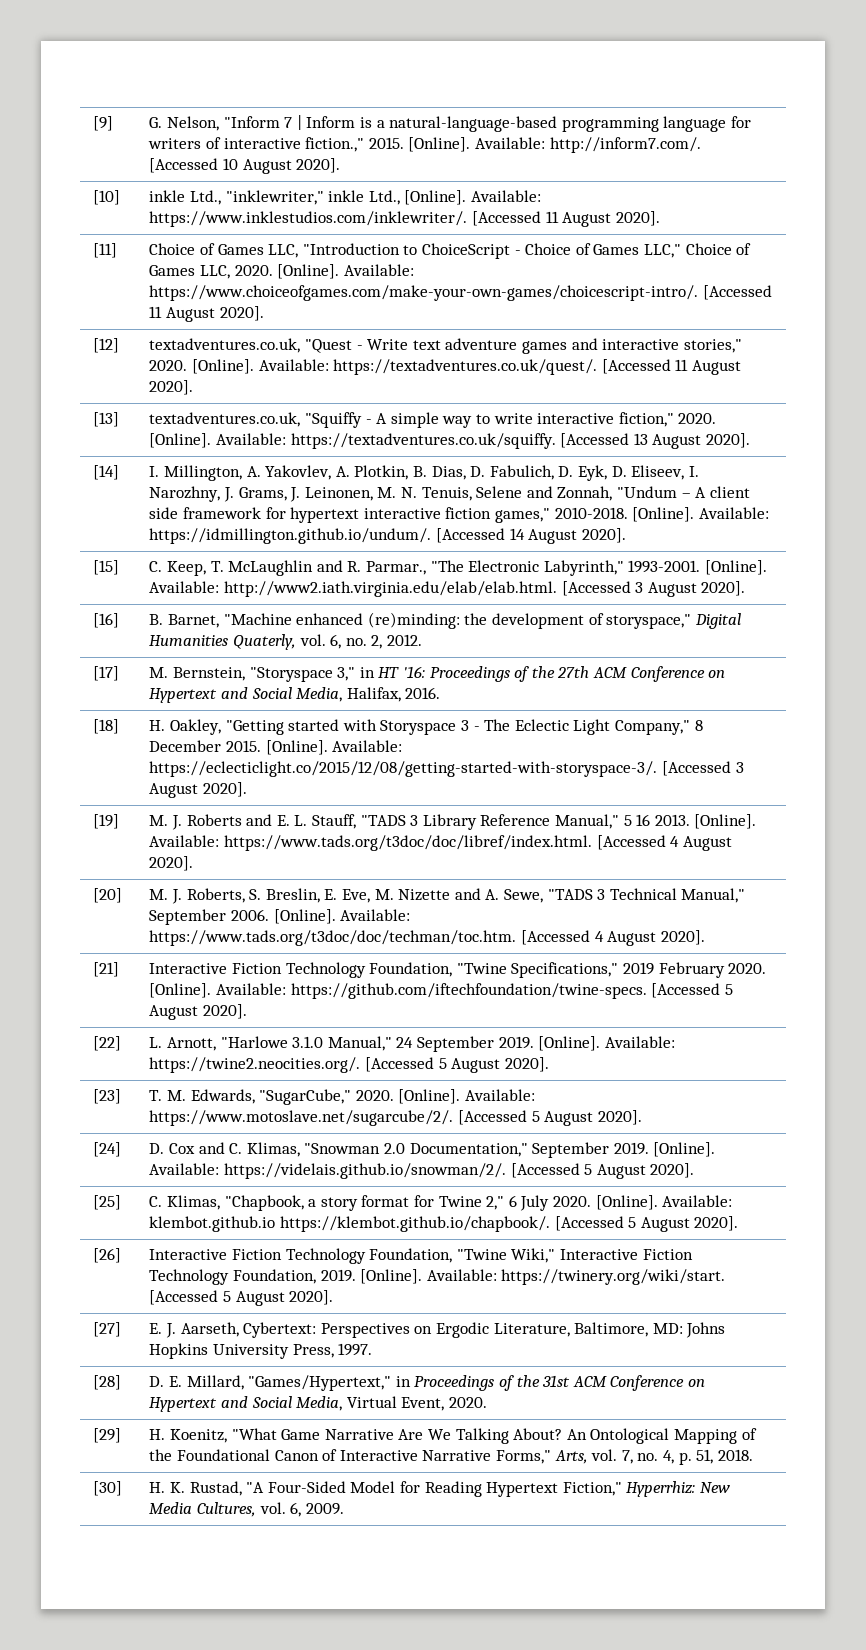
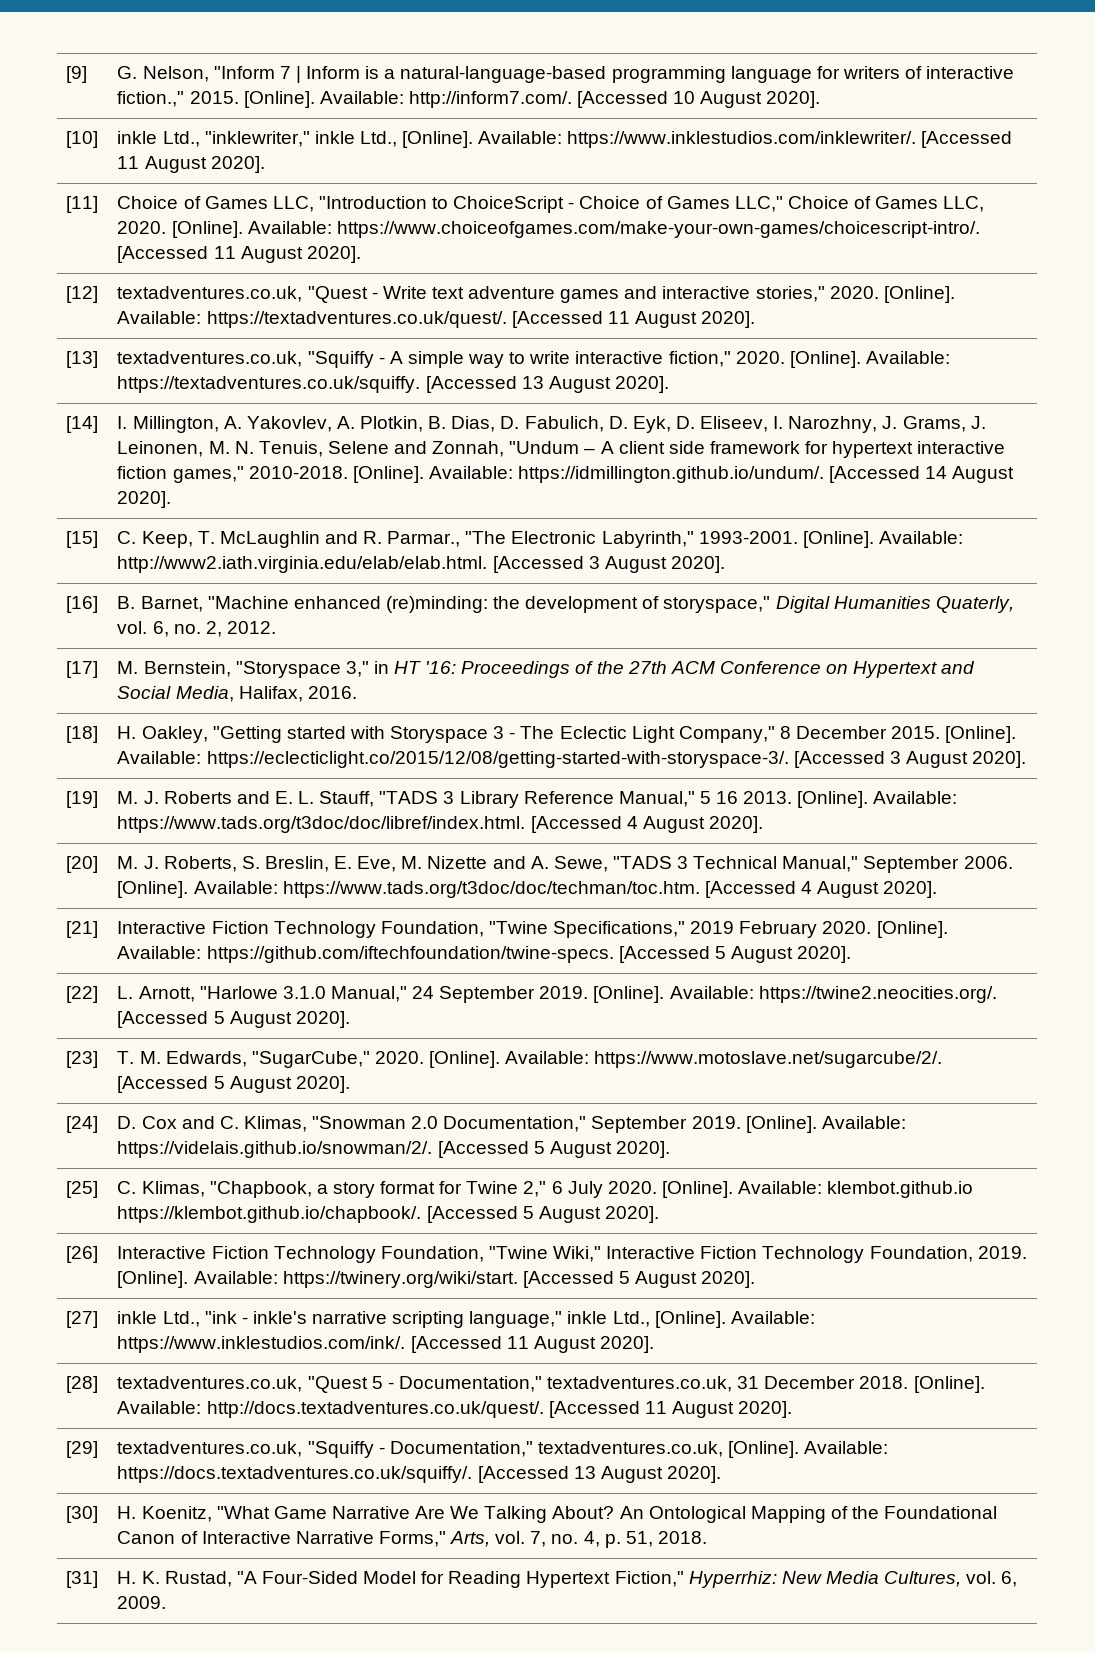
[149,1322,726,1338] [149,1343,373,1359] [93,1375,122,1390] [149,1375,705,1391] [149,1396,487,1412] [93,1428,122,1443] E. J. Aarseth, Cybertext: Perspectives on Ergodic Literature, Baltimore, MD: Johns Hopkins University Press, 1997. // [28] | D. E. Millard, "Games/Hypertext," in Proceedings of the 31st ACM Conference on Hypertext and Social Media, Virtual Event, 2020. // [29] -> [117,1311,815,1328] [117,1336,654,1353] [66,1376,99,1393] [117,1376,985,1393] [117,1401,793,1418] [66,1441,99,1458] [117,1441,889,1458] [117,1466,721,1483] [66,1506,99,1523] inkle Ltd., "ink - inkle's narrative scripting language," inkle Ltd., [Online]. Available: https://www.inklestudios.com/ink/. [Accessed 11 August 2020]. // [28] | textadventures.co.uk, "Quest 5 - Documentation," textadventures.co.uk, 31 December 2018. [Online]. Available: http://docs.textadventures.co.uk/quest/. [Accessed 11 August 2020]. // [29] | textadventures.co.uk, "Squiffy - Documentation," textadventures.co.uk, [Online]. Available: https://docs.textadventures.co.uk/squiffy/. [Accessed 13 August 2020]. // [30]
[93,1481,123,1496] [30] -> [66,1571,99,1588] [31]

